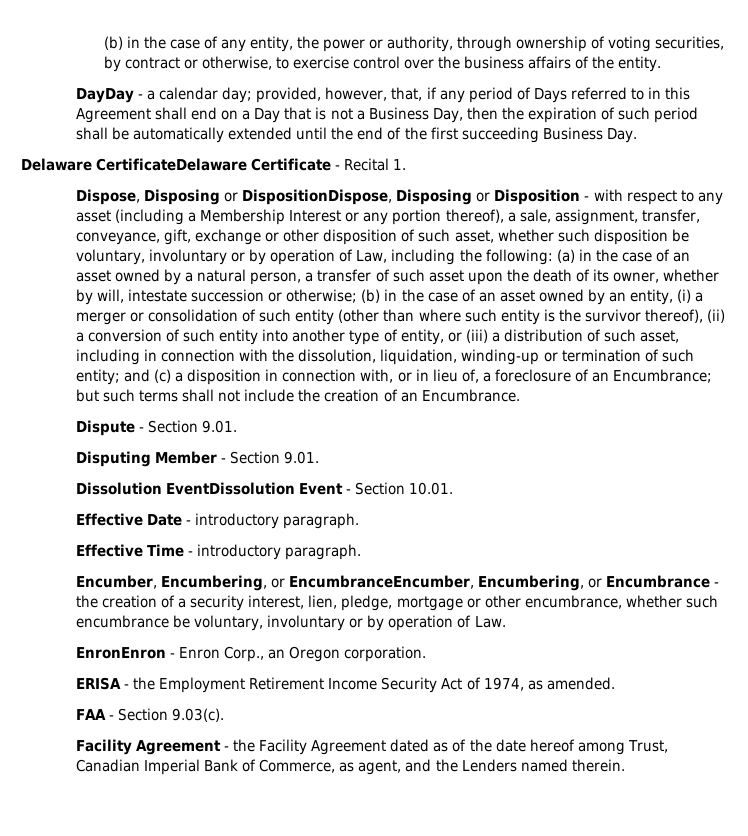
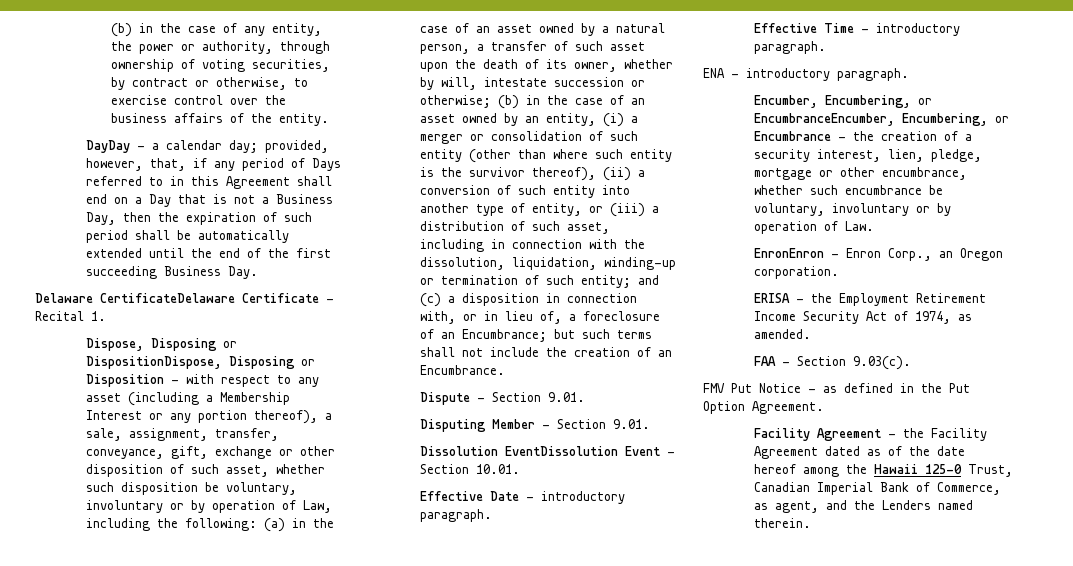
(362, 552) none -> [703,68,909,81] // ENA - introductory paragraph.
(225, 715) none -> [703,383,970,393] [703,401,824,414] // FMV Put Notice - as defined in the Put Option Agreement.
(625, 748) none -> [845,464,962,474] the Hawaii 125-0

